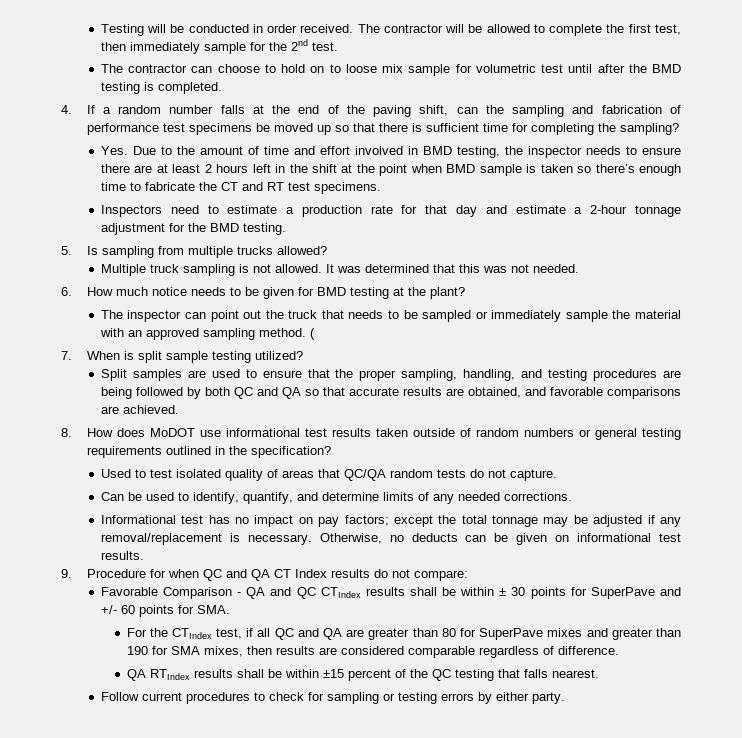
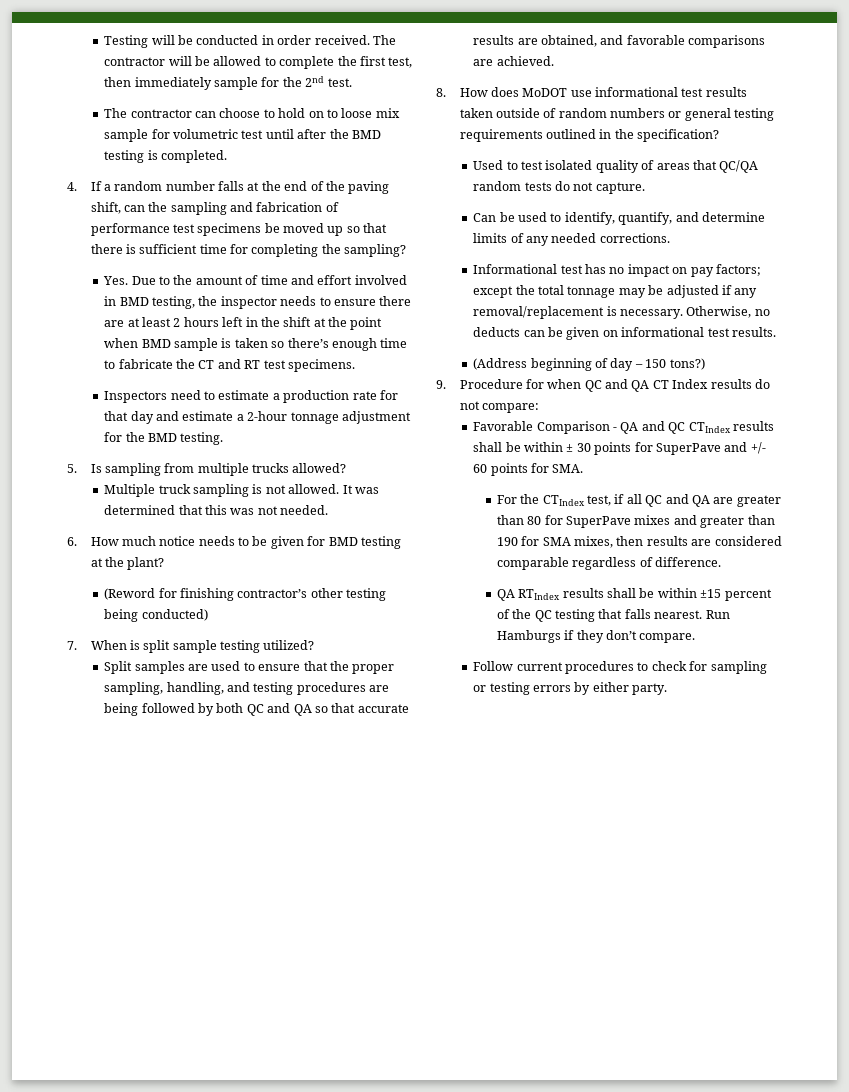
[100,310,681,322] [99,328,315,340] The inspector can point out the truck that needs to be sampled or immediately sample the material with an approved sampling method. ( -> [104,588,387,601] [104,609,208,622] (Reword for finishing contractor’s other testing being conducted)
(144, 555) none -> [473,358,705,371] // (Address beginning of day – 150 tons?)
(599, 673) none -> [705,610,730,619] [496,630,696,643] Run Hamburgs if they don’t compare.

